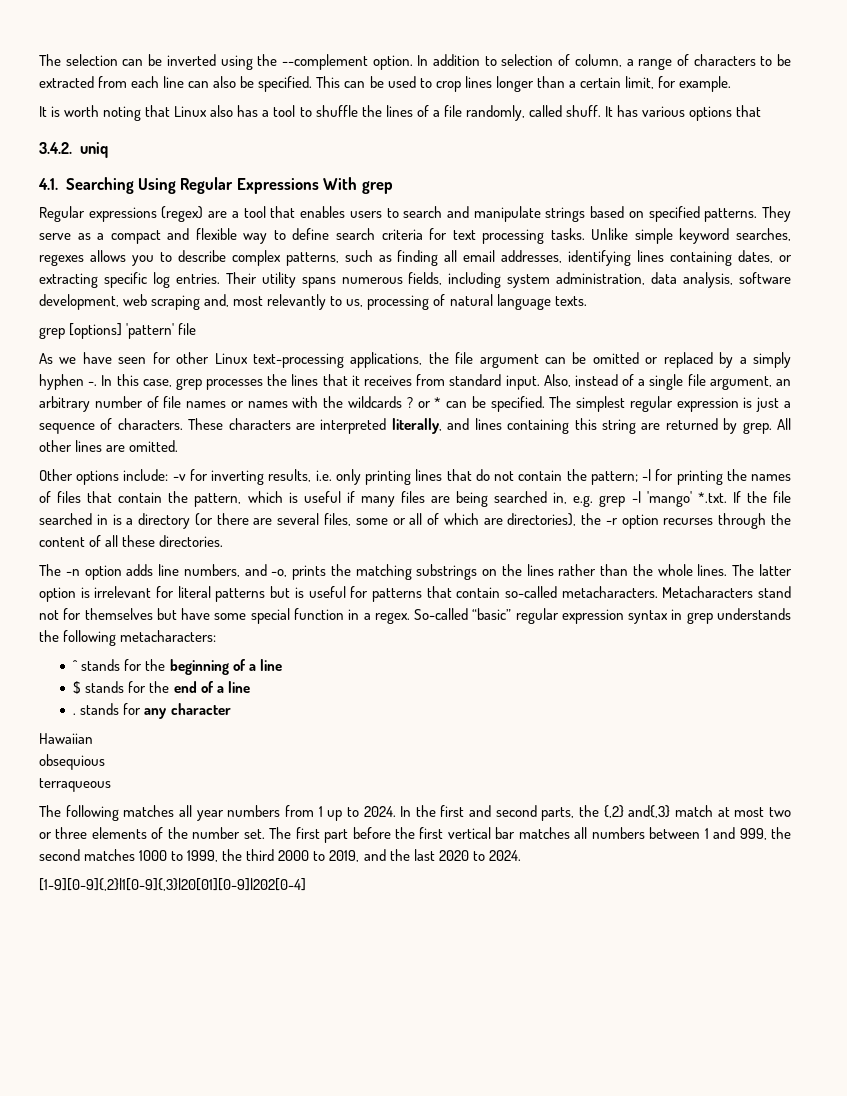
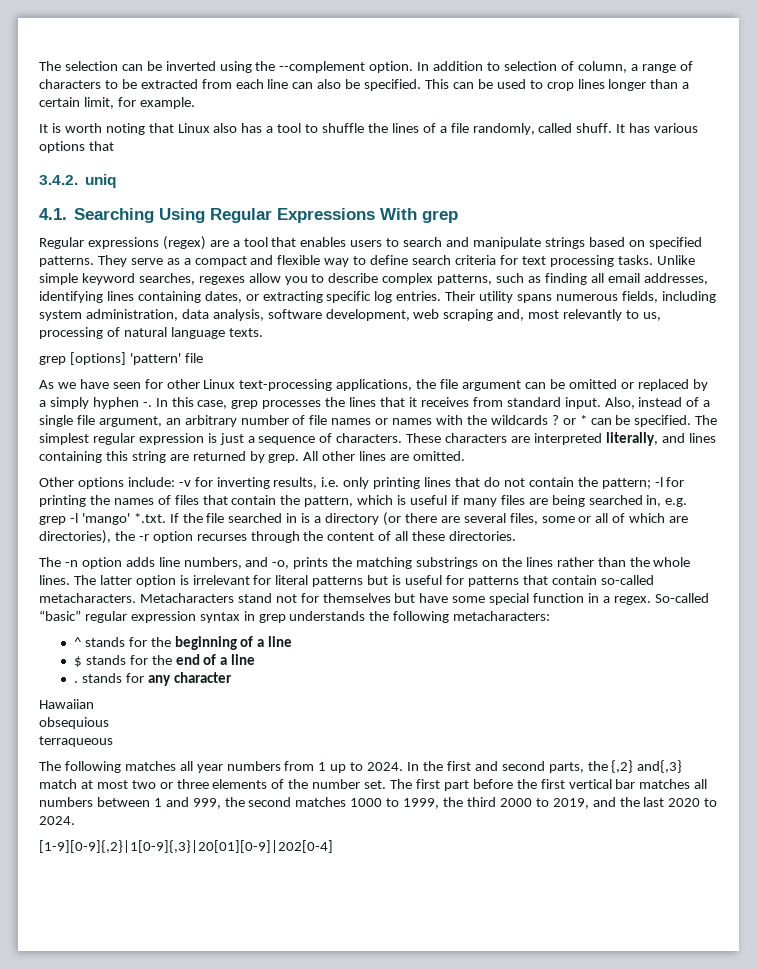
[89,250,126,262] allows -> [248,273,281,283] allow

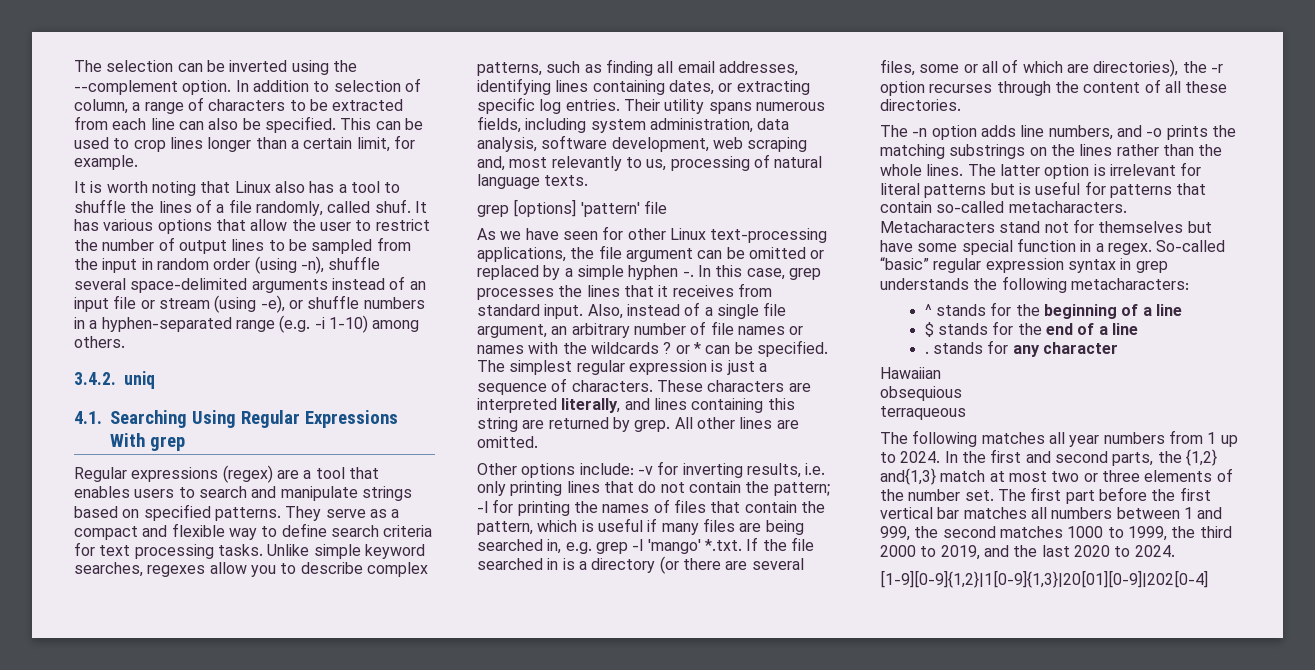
[576,123,613,133] shuff. -> [374,199,411,213] shuf.
(114, 146) none -> [250,219,430,231] [74,237,411,254] [74,256,381,274] [74,276,426,293] [74,295,425,313] [74,315,420,333] [74,336,125,348] allow the user to restrict the number of output lines to be sampled from the input in random order (using -n), shuffle several space-delimited arguments instead of an input file or stream (using -e), or shuffle numbers in a hyphen-separated range (e.g. -i 1-10) among others.
[49,397,89,409] simply -> [576,265,624,280] simple
[272,560,290,569] -o, -> [1146,128,1163,137] -o
[611,760,683,773] {,2} and{,3} -> [1185,449,1217,466] [880,468,936,485] {1,2} and{1,3}
[39,840,333,853] [1-9][0-9]{,2}|1[0-9]{,3}|20[01][0-9]|202[0-4] -> [880,570,1208,588] [1-9][0-9]{1,2}|1[0-9]{1,3}|20[01][0-9]|202[0-4]

